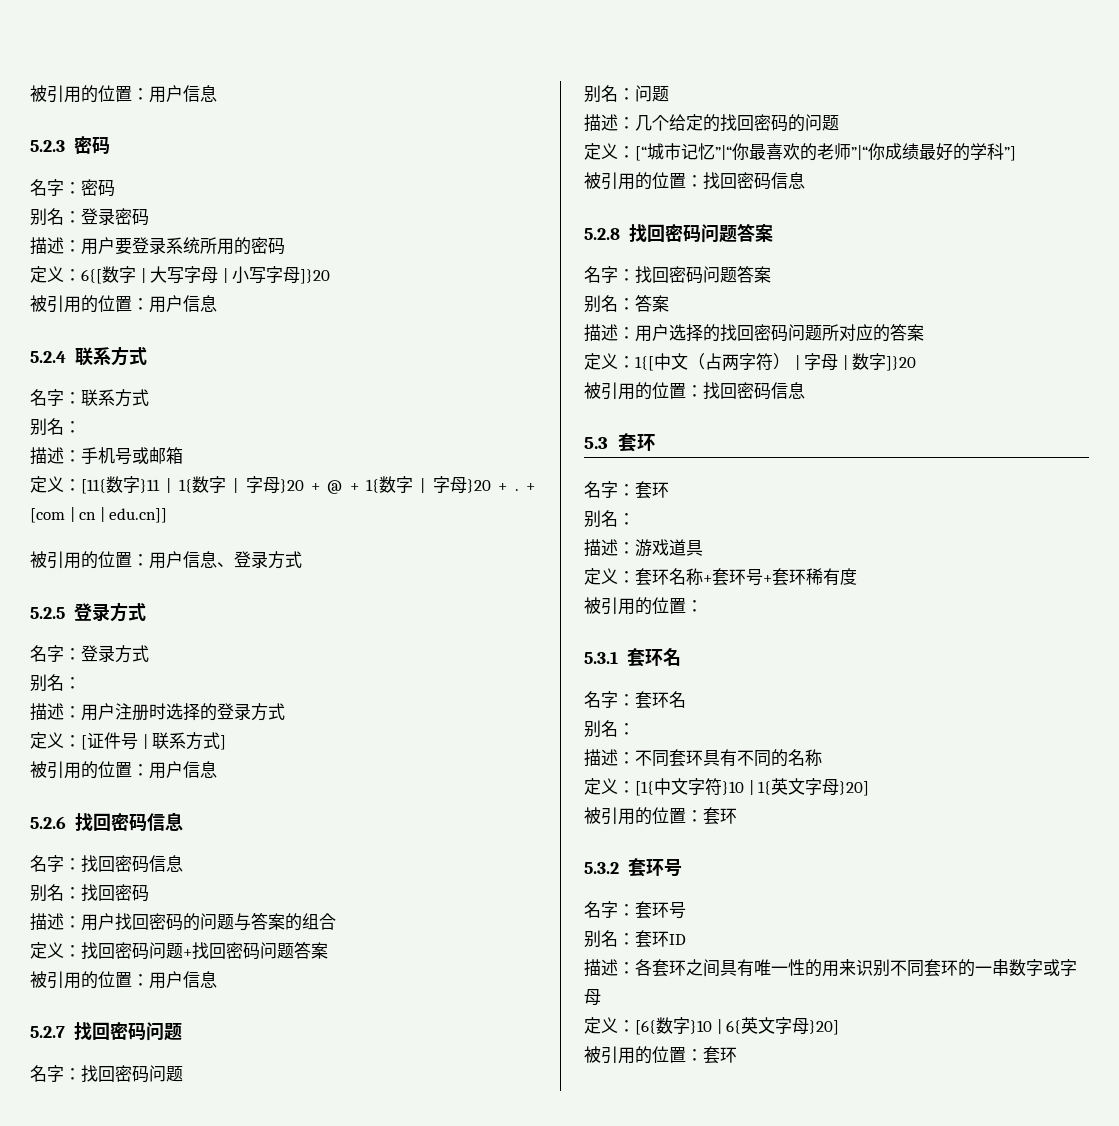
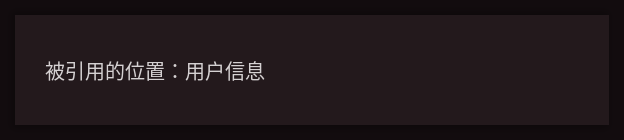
[30,85,217,103] [30,136,110,154] [30,179,115,197] [30,208,149,226] [30,237,285,255] [30,266,331,284] [30,295,217,313] [30,346,147,366] [30,389,149,407] [30,418,81,436] [30,447,183,465] [30,476,535,494] [30,507,168,523] [30,551,302,569] [30,602,146,622] [30,645,149,663] [30,674,81,692] [30,703,285,721] [30,732,227,750] [30,761,217,779] [30,812,183,832] [30,855,183,873] [30,884,149,902] [30,912,336,931] [30,941,328,960] [30,971,217,989] [30,1022,182,1041] [30,1065,183,1083] [584,85,669,103] [584,114,839,132] [584,143,1016,161] [584,172,805,190] [584,223,773,243] [584,265,771,284] [584,294,669,313] [584,323,924,342] [584,353,917,371] [584,382,805,400] [584,433,656,452] [584,481,669,499] [584,510,635,528] [584,539,703,557] [584,568,857,586] [584,597,703,615] [584,648,681,667] [584,691,686,709] [584,720,635,738] [584,749,822,767] [584,778,870,796] [584,807,737,825] [584,858,682,877] [584,901,686,919] [584,930,686,948] [584,959,1077,977] [584,989,601,1006] [584,1017,840,1035] [584,1046,737,1064] 被引用的位置：用户信息 // 5.2.3密码 // 名字：密码 // 别名：登录密码 // 描述：用户要登录系统所用的密码 // 定义：6{[数字 | 大写字母 | 小写字母]}20 // 被引用的位置：用户信息 // 5.2.4联系方式 // 名字：联系方式 // 别名： // 描述：手机号或邮箱 // 定义：[11{数字}11 | 1{数字 | 字母}20 + @ + 1{数字 | 字母}20 + . + [com | cn | edu.cn]] // 被引用的位置：用户信息、登录方式 // 5.2.5登录方式 // 名字：登录方式 // 别名： // 描述：用户注册时选择的登录方式 // 定义：[证件号 | 联系方式] // 被引用的位置：用户信息 // 5.2.6找回密码信息 // 名字：找回密码信息 // 别名：找回密码 // 描述：用户找回密码的问题与答案的组合 // 定义：找回密码问题+找回密码问题答案 // 被引用的位置：用户信息 // 5.2.7找回密码问题 // 名字：找回密码问题 // 别名：问题 // 描述：几个给定的找回密码的问题 // 定义：[“城市记忆”|“你最喜欢的老师”|“你成绩最好的学科”] // 被引用的位置：找回密码信息 // 5.2.8找回密码问题答案 // 名字：找回密码问题答案 // 别名：答案 // 描述：用户选择的找回密码问题所对应的答案 // 定义：1{[中文（占两字符） | 字母 | 数字]}20 // 被引用的位置：找回密码信息 // 5.3套环 // 名字：套环 // 别名： // 描述：游戏道具 // 定义：套环名称+套环号+套环稀有度 // 被引用的位置： // 5.3.1套环名 // 名字：套环名 // 别名： // 描述：不同套环具有不同的名称 // 定义：[1{中文字符}10 | 1{英文字母}20] // 被引用的位置：套环 // 5.3.2套环号 // 名字：套环号 // 别名：套环ID // 描述：各套环之间具有唯一性的用来识别不同套环的一串数字或字母 // 定义：[6{数字}10 | 6{英文字母}20] // 被引用的位置：套环 -> [45,61,265,81] 被引用的位置：用户信息

